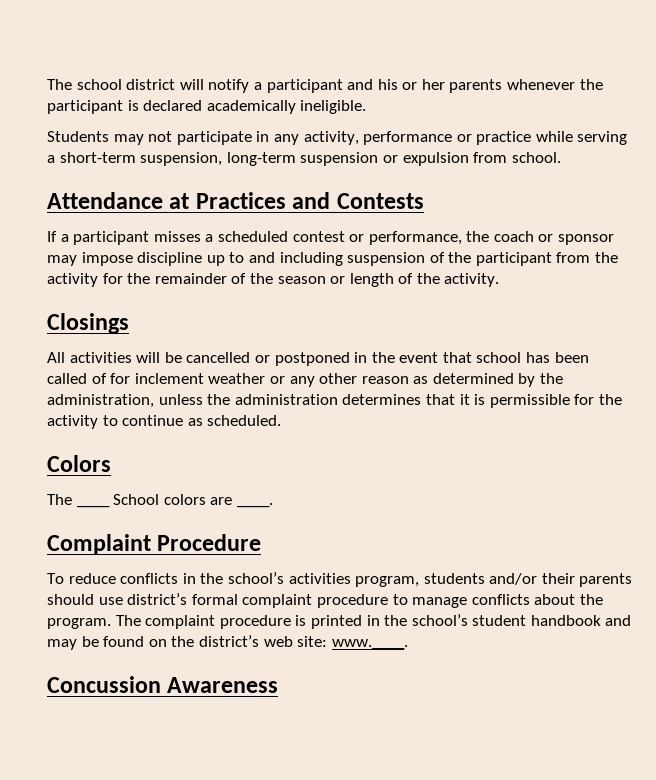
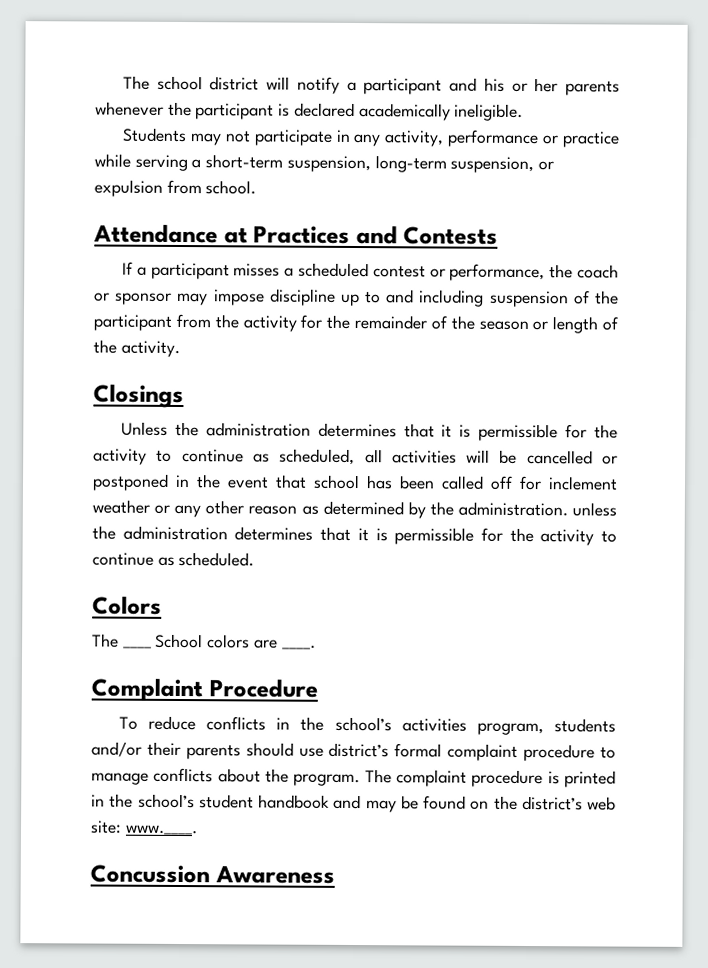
[300,152,379,166] suspension -> [450,156,535,174] suspension,
[47,352,65,363] All -> [120,421,618,442] [93,448,383,466] Unless the administration determines that it is permissible for the activity to continue as scheduled, all
[91,373,107,384] of -> [490,475,513,490] off
[47,394,154,408] administration, -> [457,501,568,517] administration.

